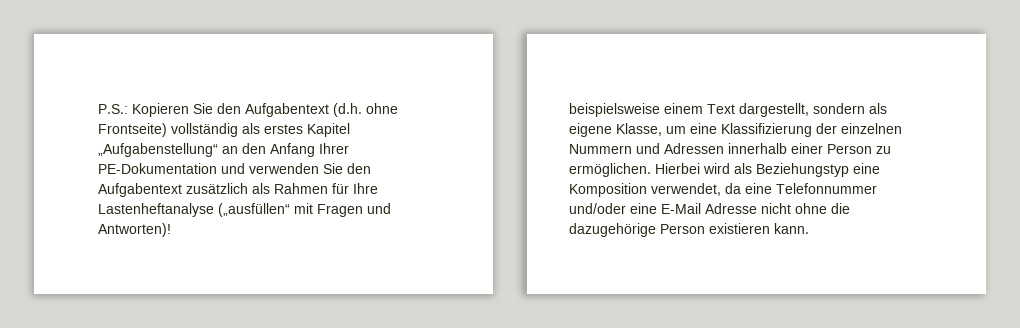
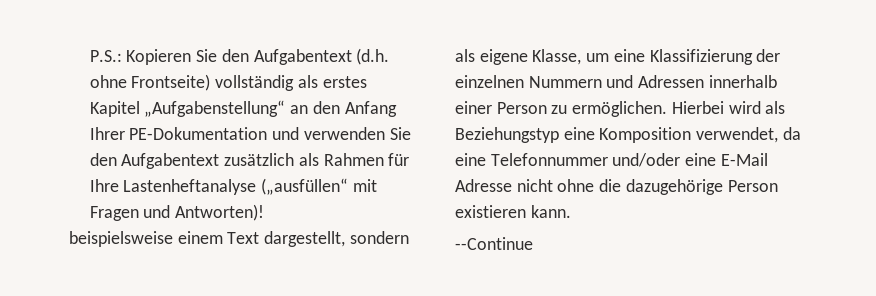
(809, 228) none -> [455,237,533,250] // --Continue

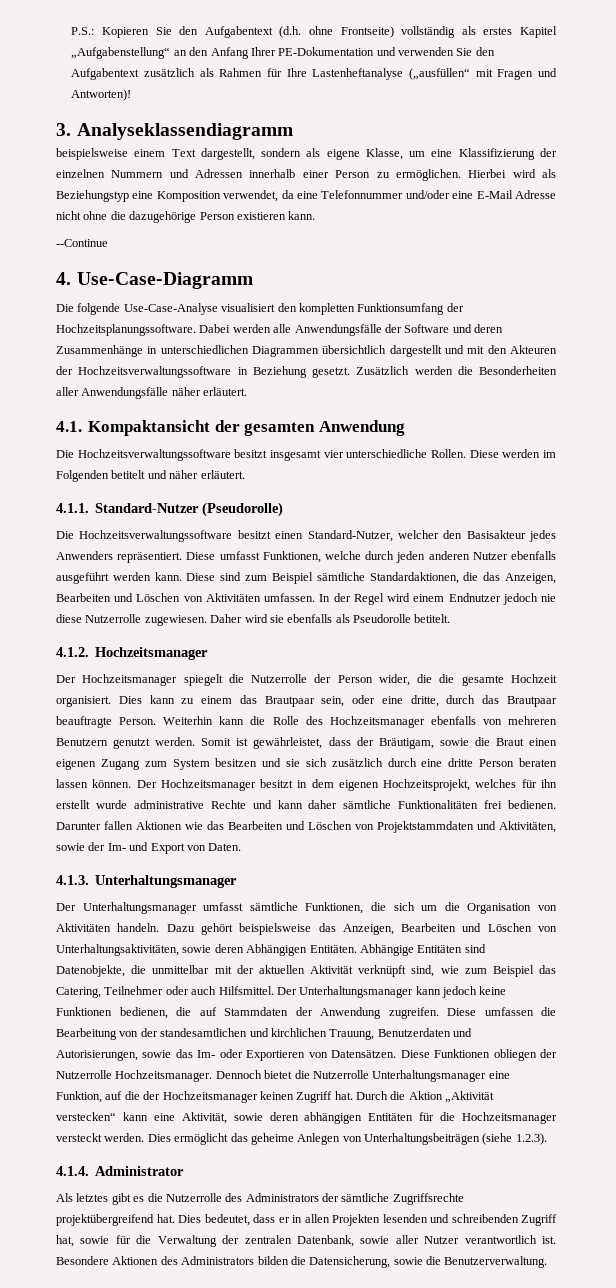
(265, 212) none -> [56,123,294,140] // 3. Analyseklassendiagramm
(533, 243) none -> [56,272,254,289] [56,303,464,315] [56,324,503,336] [56,345,557,357] [56,366,557,378] [56,387,248,399] [56,420,406,436] [56,449,557,461] [56,470,245,482] [56,502,284,517] [56,530,556,542] [56,551,556,563] [56,572,556,584] [56,593,556,605] [56,614,451,626] [56,647,209,660] [56,674,557,686] [56,695,557,707] [56,716,557,728] [56,737,557,749] [56,758,558,770] [56,779,557,791] [56,800,556,809] [56,821,556,833] [56,842,242,854] [56,875,238,888] [56,902,558,914] [56,923,557,935] [56,944,486,956] [56,965,557,977] [56,986,507,998] [56,1007,556,1019] [56,1028,472,1040] [56,1049,557,1061] [56,1070,510,1082] [56,1091,495,1103] [56,1112,557,1124] [56,1133,547,1145] [56,1166,185,1176] [56,1193,464,1205] [56,1214,557,1226] [56,1235,556,1247] [56,1256,548,1268] // 4. Use-Case-Diagramm // Die folgende Use-Case-Analyse visualisiert den kompletten Funktionsumfang der Hochzeitsplanungssoftware. Dabei werden alle Anwendungsfälle der Software und deren Zusammenhänge in unterschiedlichen Diagrammen übersichtlich dargestellt und mit den Akteuren der Hochzeitsverwaltungssoftware in Beziehung gesetzt. Zusätzlich werden die Besonderheiten aller Anwendungsfälle näher erläutert. // 4.1. Kompaktansicht der gesamten Anwendung // Die Hochzeitsverwaltungssoftware besitzt insgesamt vier unterschiedliche Rollen. Diese werden im Folgenden betitelt und näher erläutert. // 4.1.1. Standard-Nutzer (Pseudorolle) // Die Hochzeitsverwaltungssoftware besitzt einen Standard-Nutzer, welcher den Basisakteur jedes Anwenders repräsentiert. Diese umfasst Funktionen, welche durch jeden anderen Nutzer ebenfalls ausgeführt werden kann. Diese sind zum Beispiel sämtliche Standardaktionen, die das Anzeigen, Bearbeiten und Löschen von Aktivitäten umfassen. In der Regel wird einem Endnutzer jedoch nie diese Nutzerrolle zugewiesen. Daher wird sie ebenfalls als Pseudorolle betitelt. // 4.1.2. Hochzeitsmanager // Der Hochzeitsmanager spiegelt die Nutzerrolle der Person wider, die die gesamte Hochzeit organisiert. Dies kann zu einem das Brautpaar sein, oder eine dritte, durch das Brautpaar beauftragte Person. Weiterhin kann die Rolle des Hochzeitsmanager ebenfalls von mehreren Benutzern genutzt werden. Somit ist gewährleistet, dass der Bräutigam, sowie die Braut einen eigenen Zugang zum System besitzen und sie sich zusätzlich durch eine dritte Person beraten lassen können. Der Hochzeitsmanager besitzt in dem eigenen Hochzeitsprojekt, welches für ihn erstellt wurde administrative Rechte und kann daher sämtliche Funktionalitäten frei bedienen. Darunter fallen Aktionen wie das Bearbeiten und Löschen von Projektstammdaten und Aktivitäten, sowie der Im- und Export von Daten. // 4.1.3. Unterhaltungsmanager // Der Unterhaltungsmanager umfasst sämtliche Funktionen, die sich um die Organisation von Aktivitäten handeln. Dazu gehört beispielsweise das Anzeigen, Bearbeiten und Löschen von Unterhaltungsaktivitäten, sowie deren Abhängigen Entitäten. Abhängige Entitäten sind Datenobjekte, die unmittelbar mit der aktuellen Aktivität verknüpft sind, wie zum Beispiel das Catering, Teilnehmer oder auch Hilfsmittel. Der Unterhaltungsmanager kann jedoch keine Funktionen bedienen, die auf Stammdaten der Anwendung zugreifen. Diese umfassen die Bearbeitung von der standesamtlichen und kirchlichen Trauung, Benutzerdaten und Autorisierungen, sowie das Im- oder Exportieren von Datensätzen. Diese Funktionen obliegen der Nutzerrolle Hochzeitsmanager. Dennoch bietet die Nutzerrolle Unterhaltungsmanager eine Funktion, auf die der Hochzeitsmanager keinen Zugriff hat. Durch die Aktion „Aktivität verstecken“ kann eine Aktivität, sowie deren abhängigen Entitäten für die Hochzeitsmanager versteckt werden. Dies ermöglicht das geheime Anlegen von Unterhaltungsbeiträgen (siehe 1.2.3). // 4.1.4. Administrator // Als letztes gibt es die Nutzerrolle des Administrators der sämtliche Zugriffsrechte projektübergreifend hat. Dies bedeutet, dass er in allen Projekten lesenden und schreibenden Zugriff hat, sowie für die Verwaltung der zentralen Datenbank, sowie aller Nutzer verantwortlich ist. Besondere Aktionen des Administrators bilden die Datensicherung, sowie die Benutzerverwaltung.

